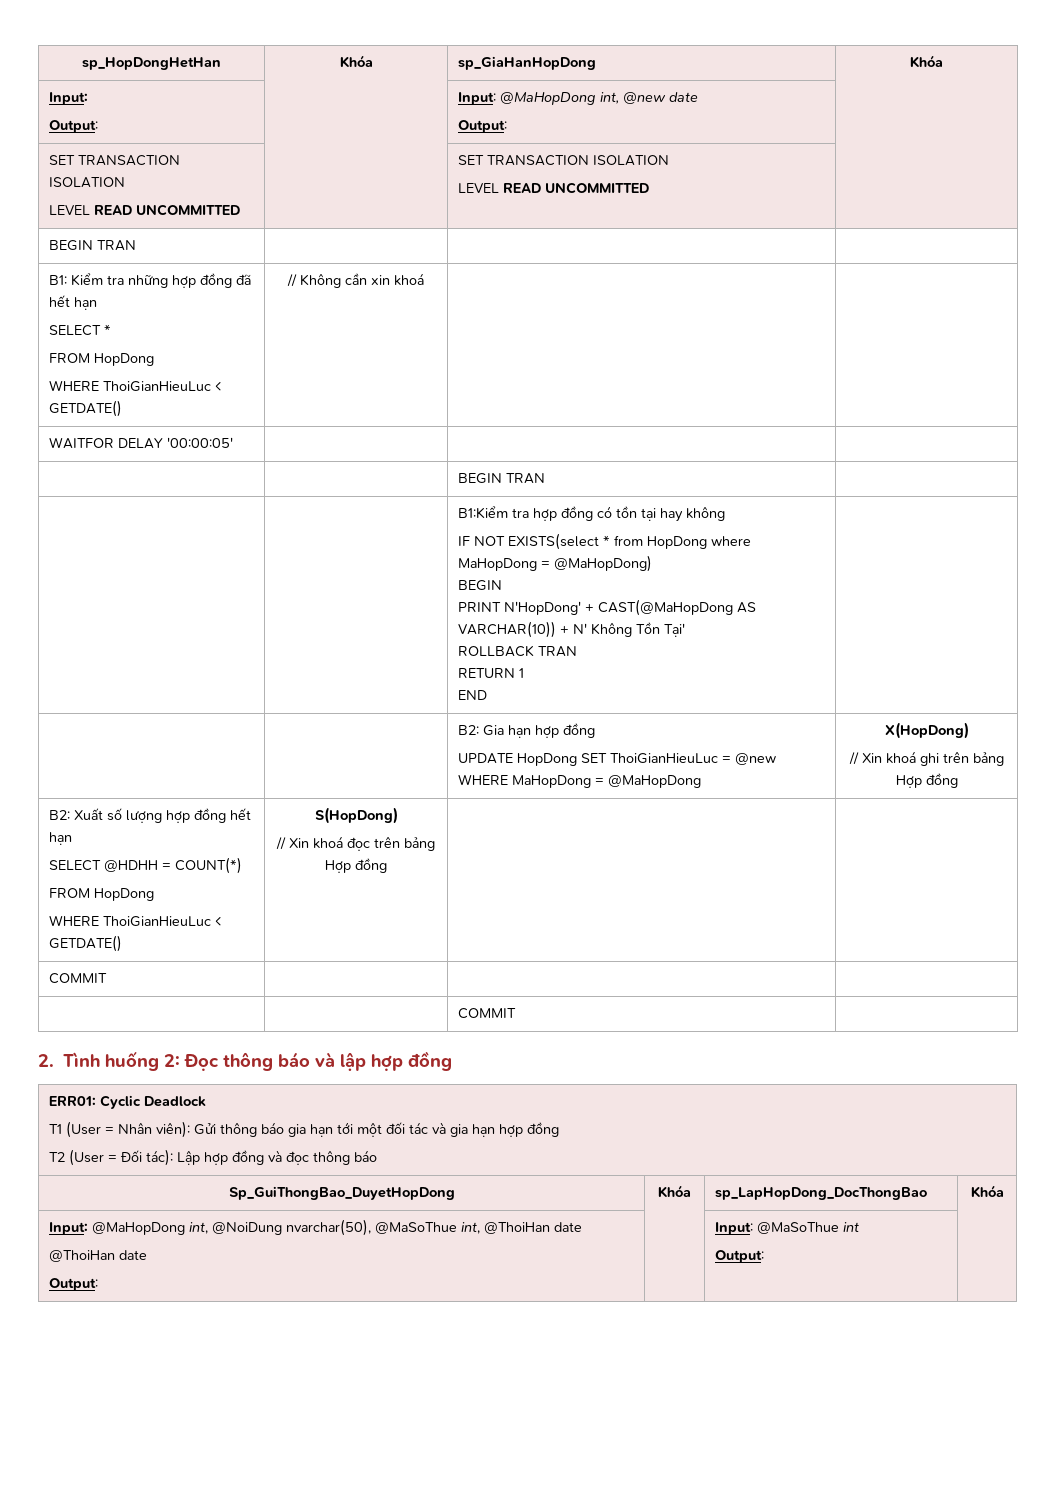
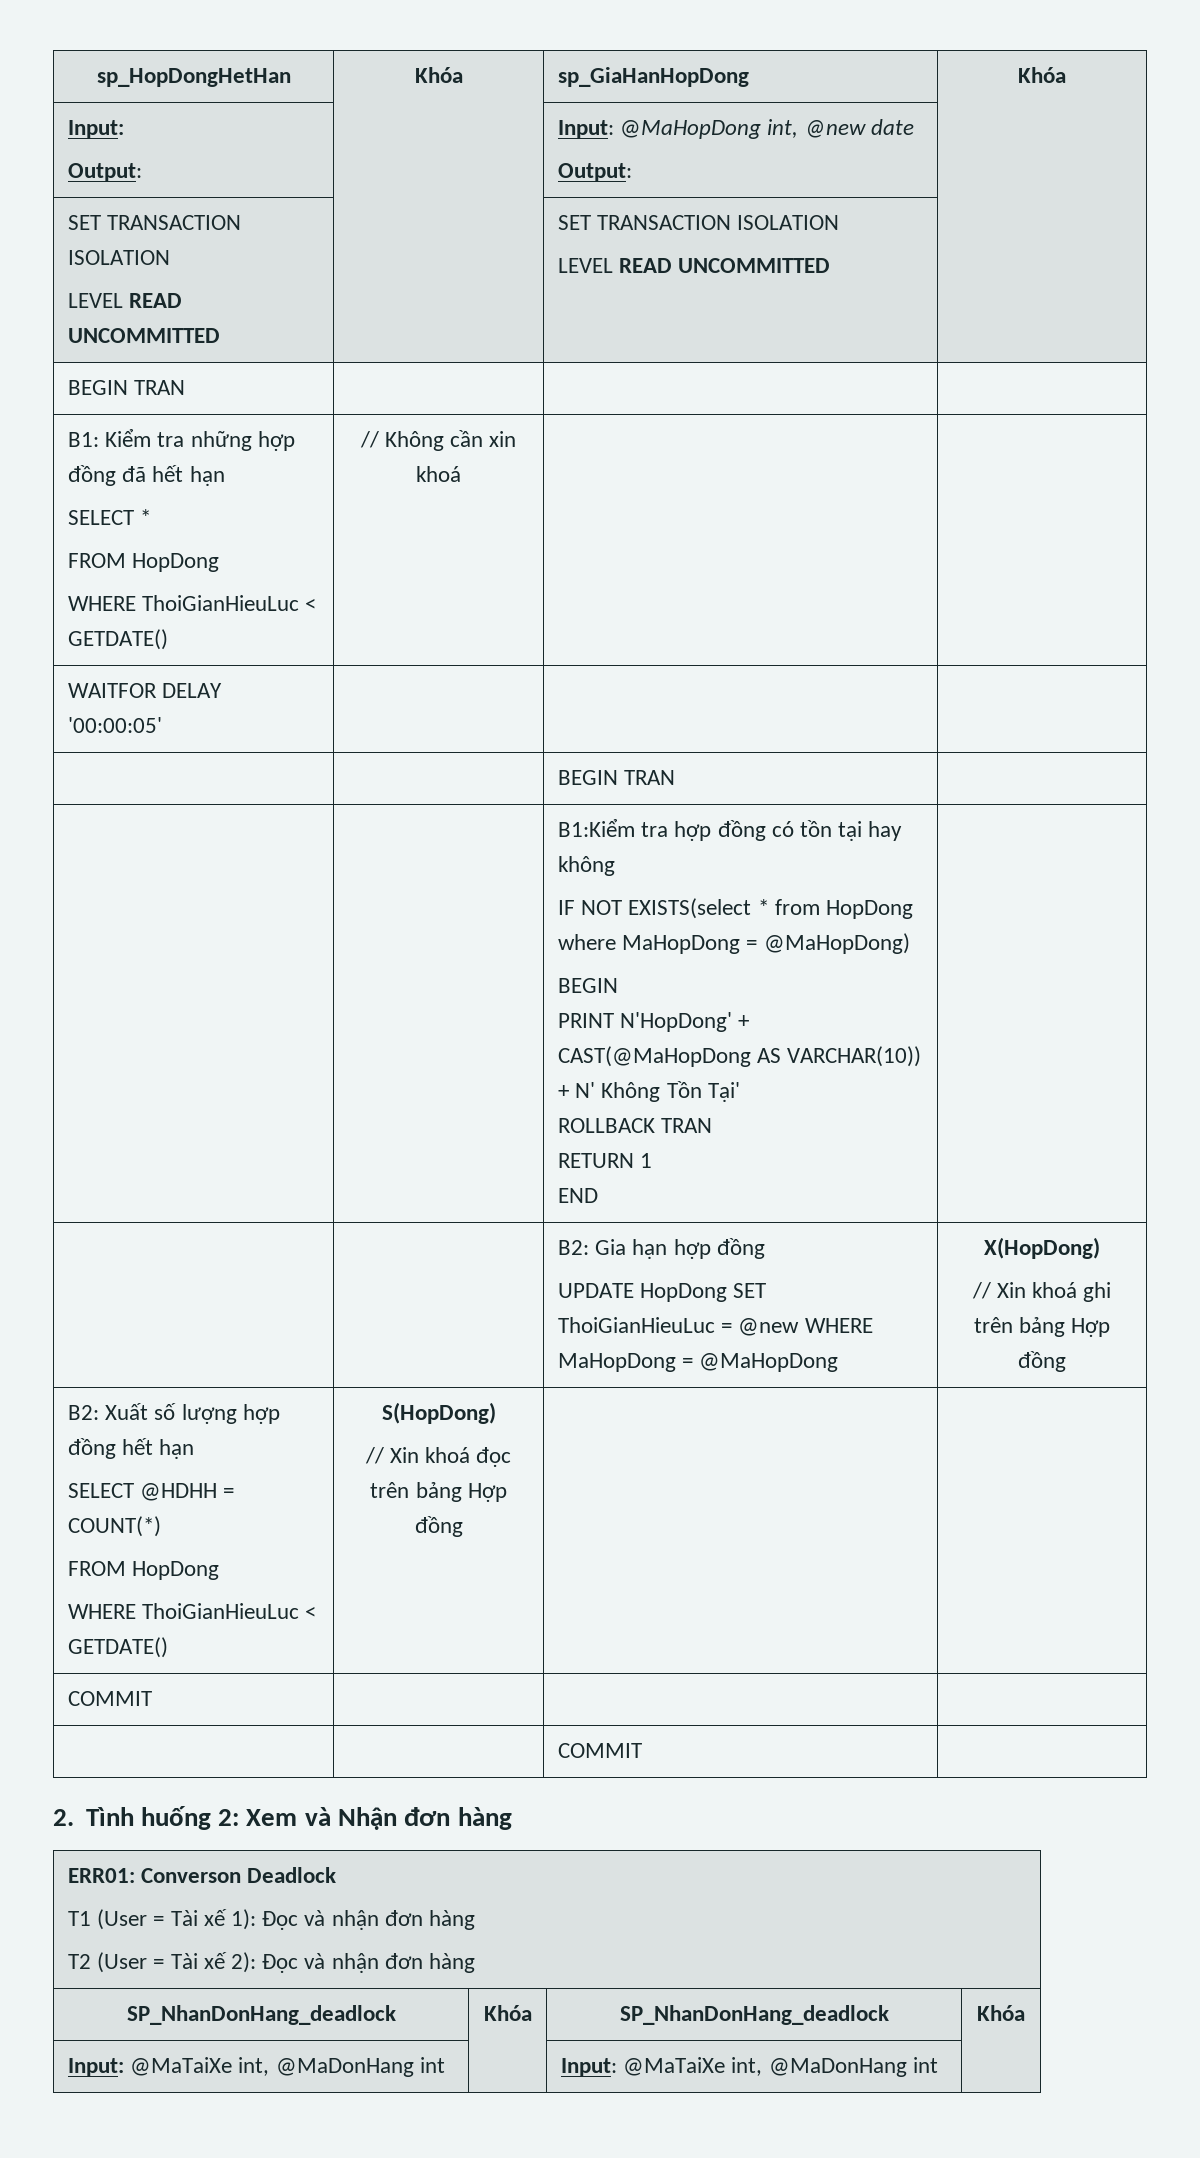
[184,1051,453,1071] Đọc thông báo và lập hợp đồng -> [246,1807,512,1830] Xem và Nhận đơn hàng
[99,1095,141,1109] Cyclic -> [141,1868,242,1883] Converson
[117,1121,559,1138] [48,1149,377,1166] [228,1186,455,1200] [658,1185,691,1198] [714,1187,927,1200] [970,1185,1004,1198] [48,1219,582,1236] [48,1250,147,1262] [48,1278,98,1291] [714,1222,859,1235] [714,1250,764,1263] Nhân viên): Gửi thông báo gia hạn tới một đối tác và gia hạn hợp đồng // T2 (User = Đối tác): Lập hợp đồng và đọc thông báo // Sp_GuiThongBao_DuyetHopDong | Khóa | sp_LapHopDong_DocThongBao | Khóa // Input: @MaHopDong int, @NoiDung nvarchar(50), @MaSoThue int, @ThoiHan date // @ThoiHan date // Output: | | Input: @MaSoThue int // Output: -> [170,1909,476,1930] [67,1952,476,1973] [126,2005,396,2025] [483,2005,532,2021] [619,2005,889,2025] [977,2005,1025,2021] [67,2057,445,2077] [560,2057,938,2077] Tài xế 1): Đọc và nhận đơn hàng // T2 (User = Tài xế 2): Đọc và nhận đơn hàng // SP_NhanDonHang_deadlock | Khóa | SP_NhanDonHang_deadlock | Khóa // Input: @MaTaiXe int, @MaDonHang int | | Input: @MaTaiXe int, @MaDonHang int

